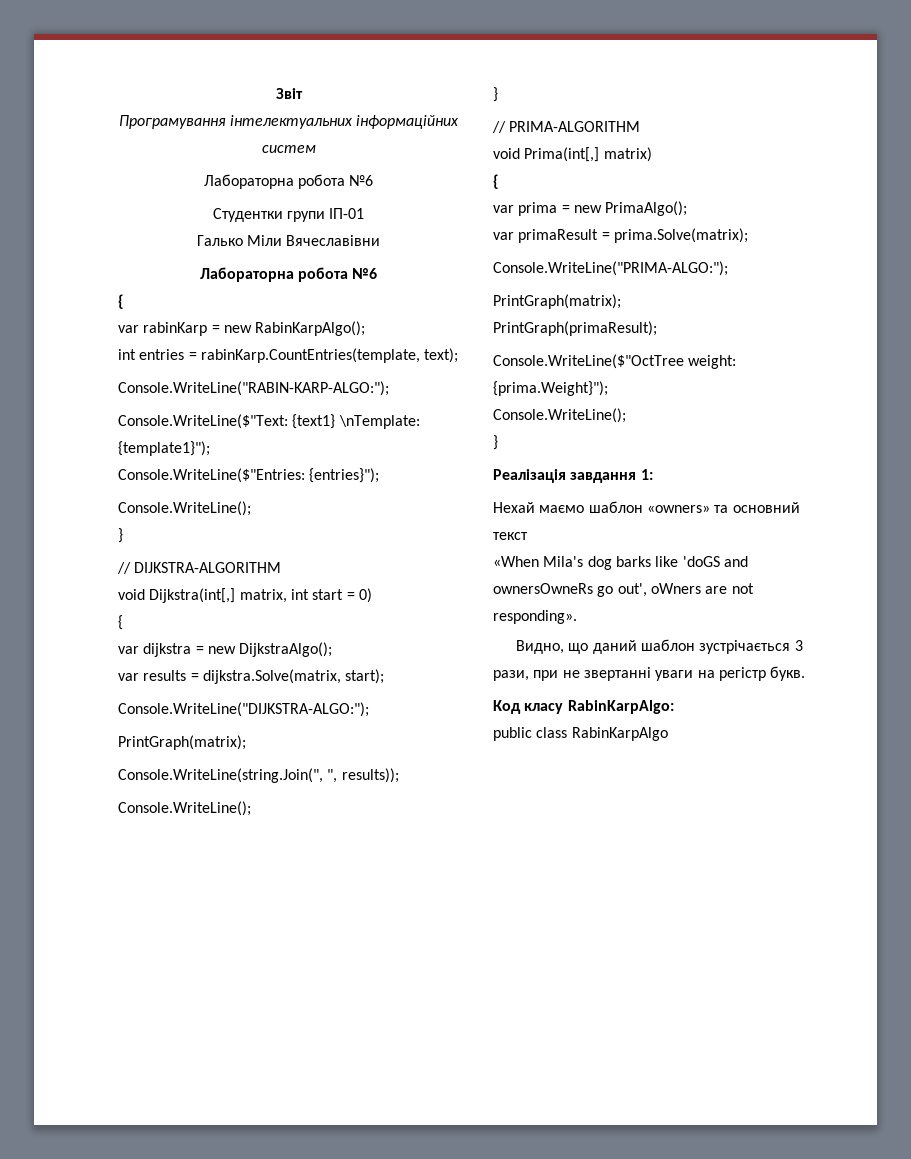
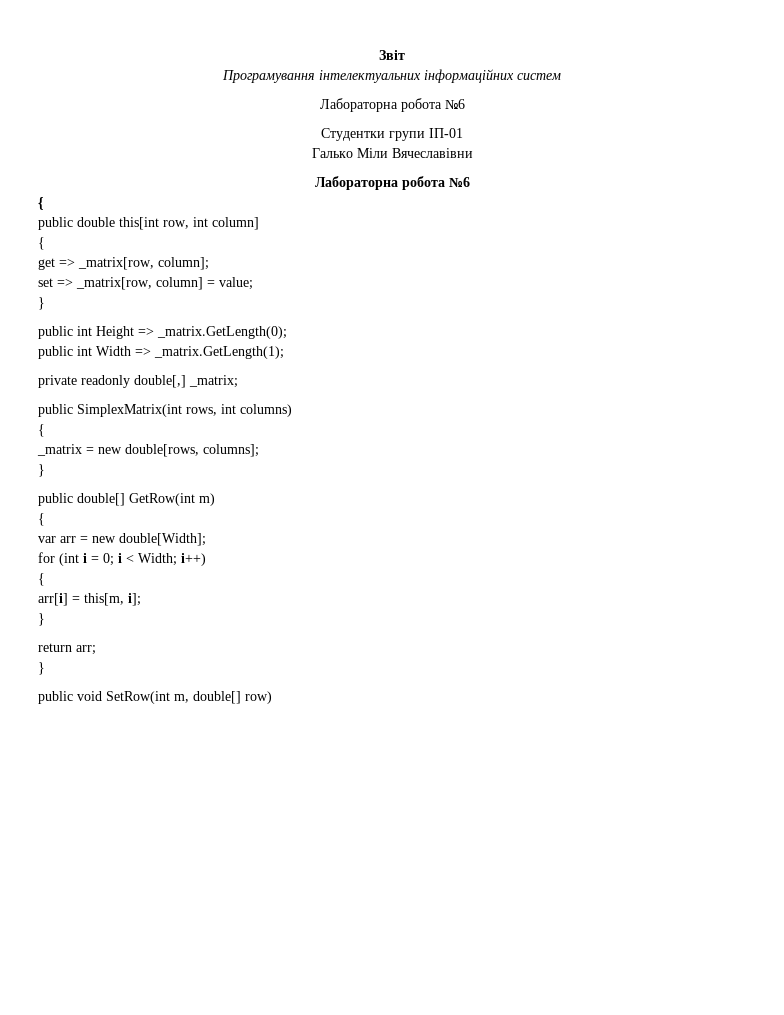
[118,321,366,336] [118,348,459,363] [118,381,389,396] [118,414,420,429] [118,441,210,456] [118,468,380,483] [118,501,251,516] [118,528,123,543] [117,562,282,574] [118,588,372,603] [118,615,123,630] [118,642,333,657] [118,669,385,684] [118,702,369,717] [118,735,246,750] [118,768,399,783] [118,801,251,816] [493,87,498,102] [492,121,641,133] [493,147,652,162] [493,174,499,189] [493,201,688,216] [493,228,748,243] [493,261,728,276] [493,294,621,309] [493,321,657,336] [493,354,737,369] [493,381,608,396] [493,408,626,423] [493,435,498,450] [493,469,653,483] [493,501,800,513] [493,532,528,540] [493,556,748,570] [493,583,754,597] [493,610,577,624] [516,639,803,654] [493,666,806,681] [493,700,674,714] [493,727,668,741] var rabinKarp = new RabinKarpAlgo(); // int entries = rabinKarp.CountEntries(template, text); // Console.WriteLine("RABIN-KARP-ALGO:"); // Console.WriteLine($"Text: {text1} \nTemplate: {template1}"); // Console.WriteLine($"Entries: {entries}"); // Console.WriteLine(); // } // // DIJKSTRA-ALGORITHM // void Dijkstra(int[,] matrix, int start = 0) // { // var dijkstra = new DijkstraAlgo(); // var results = dijkstra.Solve(matrix, start); // Console.WriteLine("DIJKSTRA-ALGO:"); // PrintGraph(matrix); // Console.WriteLine(string.Join(", ", results)); // Console.WriteLine(); // } // // PRIMA-ALGORITHM // void Prima(int[,] matrix) // { // var prima = new PrimaAlgo(); // var primaResult = prima.Solve(matrix); // Console.WriteLine("PRIMA-ALGO:"); // PrintGraph(matrix); // PrintGraph(primaResult); // Console.WriteLine($"OctTree weight: {prima.Weight}"); // Console.WriteLine(); // } // Реалізація завдання 1: // Нехай маємо шаблон «owners» та основний текст // «When Mila's dog barks like 'doGS and ownersOwneRs go out', oWners are not responding». // Видно, що даний шаблон зустрічається 3 рази, при не звертанні уваги на регістр букв. // Код класу RabinKarpAlgo: // public class RabinKarpAlgo -> [38,217,259,230] [38,237,45,250] [38,257,209,270] [38,277,253,290] [38,297,45,310] [38,326,287,339] [38,346,284,359] [38,375,238,388] [38,404,292,417] [38,424,45,437] [37,444,259,457] [38,464,45,477] [38,493,215,506] [38,513,45,526] [38,533,206,546] [38,552,206,566] [38,573,45,586] [38,593,141,606] [38,613,45,626] [38,643,96,655] [38,662,45,675] [38,691,272,704] public double this[int row, int column] // { // get => _matrix[row, column]; // set => _matrix[row, column] = value; // } // public int Height => _matrix.GetLength(0); // public int Width => _matrix.GetLength(1); // private readonly double[,] _matrix; // public SimplexMatrix(int rows, int columns) // { // _matrix = new double[rows, columns]; // } // public double[] GetRow(int m) // { // var arr = new double[Width]; // for (int i = 0; i < Width; i++) // { // arr[i] = this[m, i]; // } // return arr; // } // public void SetRow(int m, double[] row)

